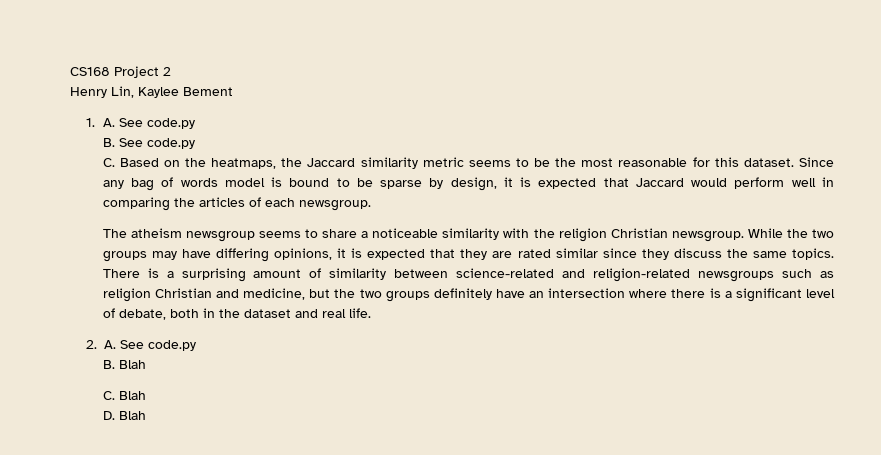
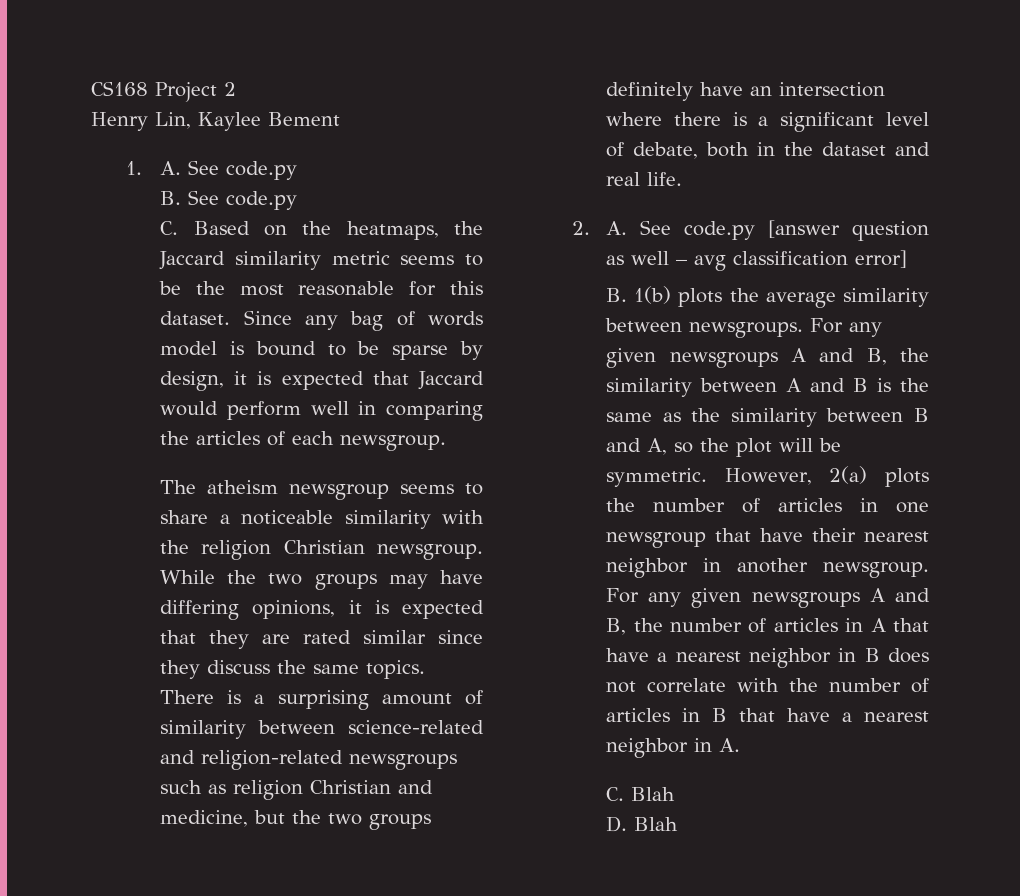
[102,360,146,369] // B. Blah -> [768,220,929,241] [606,250,908,271] [606,286,929,308] [605,318,883,338] [606,348,929,368] [606,378,929,397] [606,408,929,427] [606,438,842,457] [606,466,929,487] [606,498,929,513] [606,528,929,548] [606,558,929,578] [606,588,930,608] [606,618,929,635] [606,648,929,668] [606,678,929,693] [606,708,929,722] [606,738,741,758] [answer question as well – avg classification error] // B. 1(b) plots the average similarity between newsgroups. For any given newsgroups A and B, the similarity between A and B is the same as the similarity between B and A, so the plot will be symmetric. However, 2(a) plots the number of articles in one newsgroup that have their nearest neighbor in another newsgroup. For any given newsgroups A and B, the number of articles in A that have a nearest neighbor in B does not correlate with the number of articles in B that have a nearest neighbor in A.

